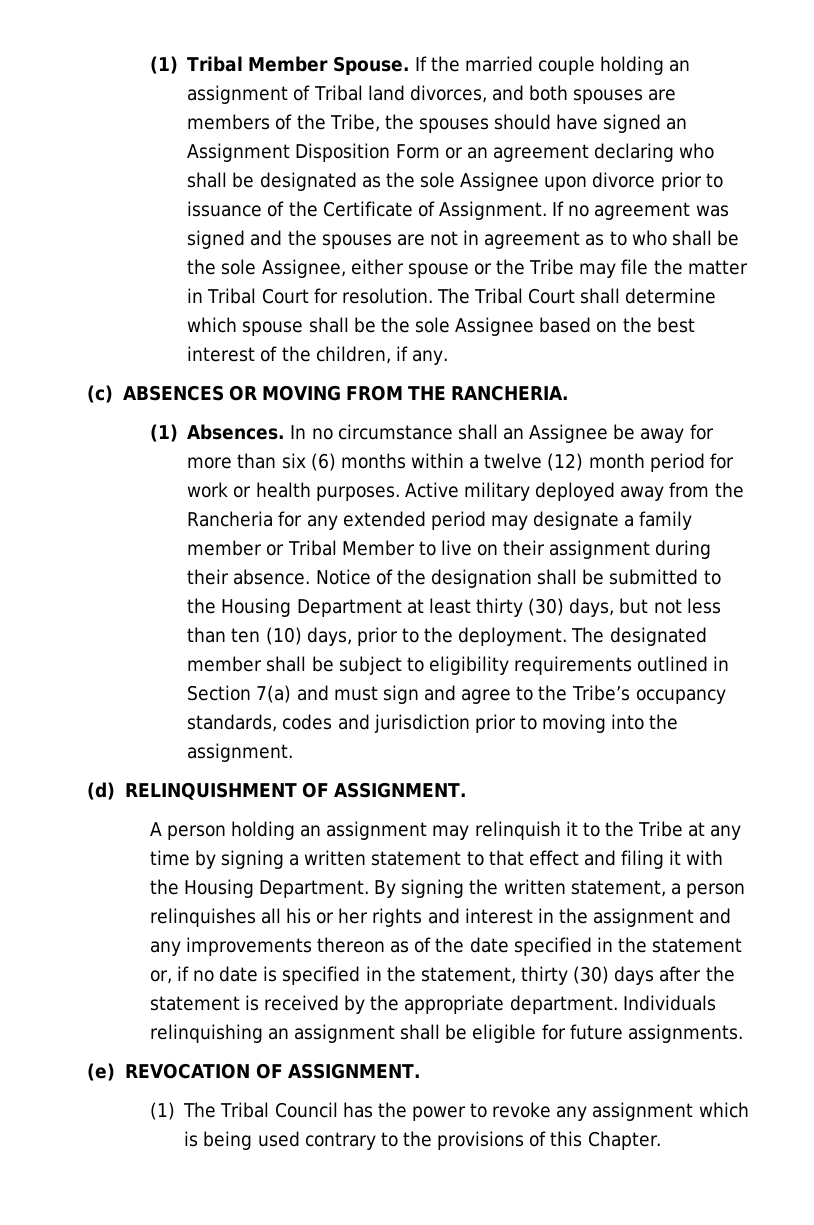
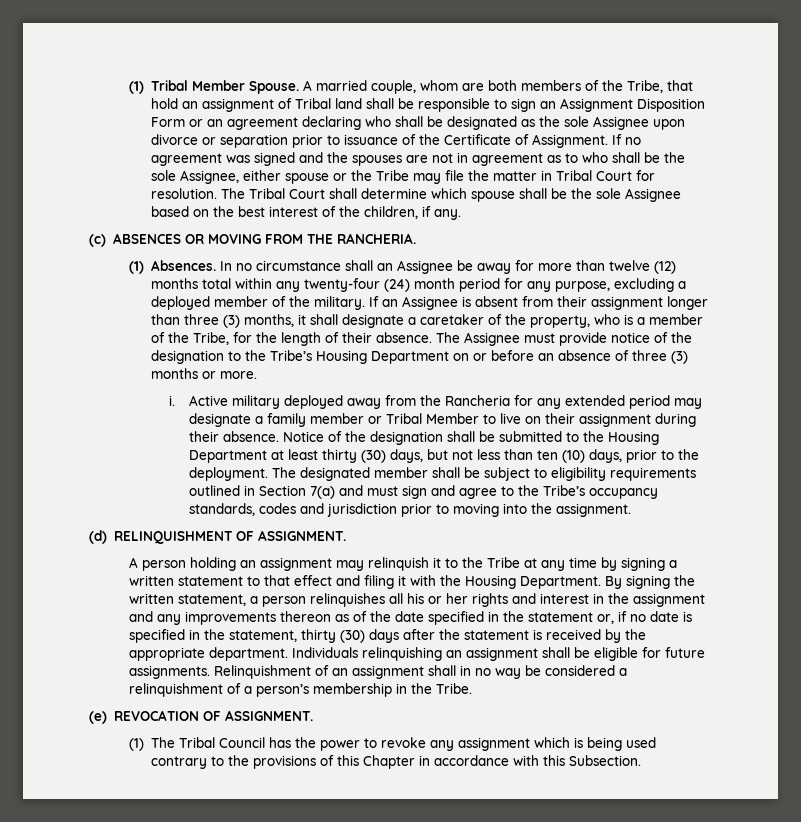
[414,56,665,75] If the married couple holding -> [302,80,693,94] [150,98,178,109] A married couple, whom are both members of the Tribe, that hold
[409,85,677,104] [187,114,662,133] divorces, and both spouses are members of the Tribe, the spouses should have signed -> [365,98,536,112] shall be responsible to sign
(656, 180) none -> [201,134,288,148] or separation
[281,453,734,472] [187,482,400,501] six (6) months within a twelve (12) month period for work or health purposes. -> [608,260,676,274] [150,278,686,292] [150,296,708,310] [150,314,703,328] [150,332,692,346] [150,350,688,364] [150,368,257,379] [168,395,175,406] twelve (12) months total within any twenty-four (24) month period for any purpose, excluding a deployed member of the military. If an Assignee is absent from their assignment longer than three (3) months, it shall designate a caretaker of the property, who is a member of the Tribe, for the length of their absence. The Assignee must provide notice of the designation to the Tribe’s Housing Department on or before an absence of three (3) months or more. // i.
(743, 1033) none -> [213,665,627,679] [128,683,472,697] Relinquishment of an assignment shall in no way be considered a relinquishment of a person’s membership in the Tribe.
[587,1131,662,1150] Chapter. -> [362,755,641,769] Chapter in accordance with this Subsection.

